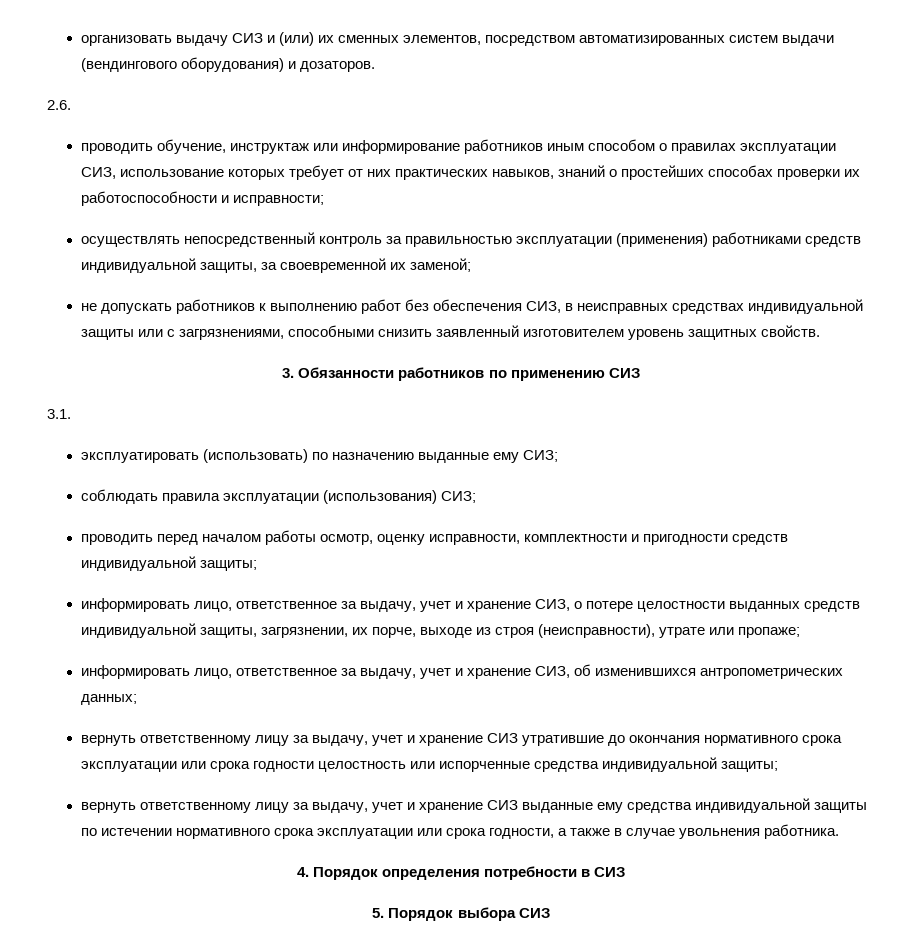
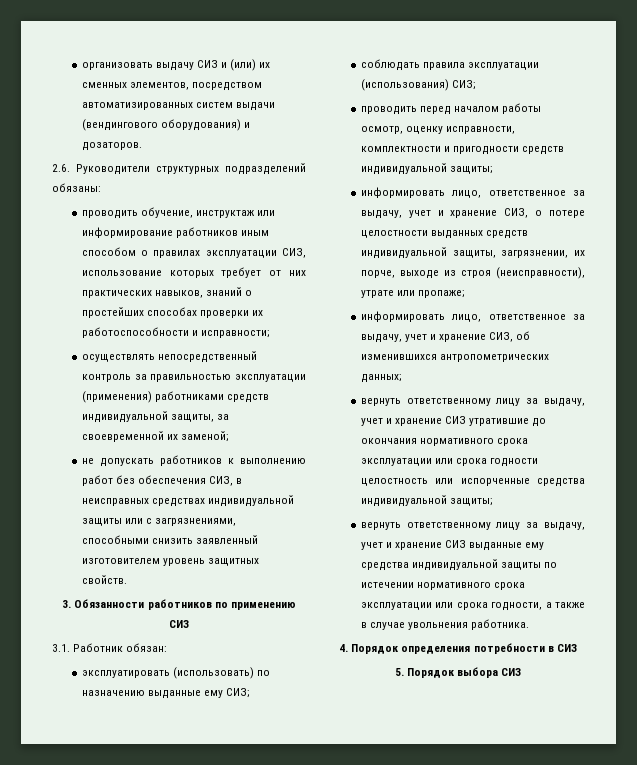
(71, 105) none -> [76,163,306,175] [52,183,101,192] Руководители структурных подразделений обязаны:
(71, 414) none -> [73,643,168,652] Работник обязан:

